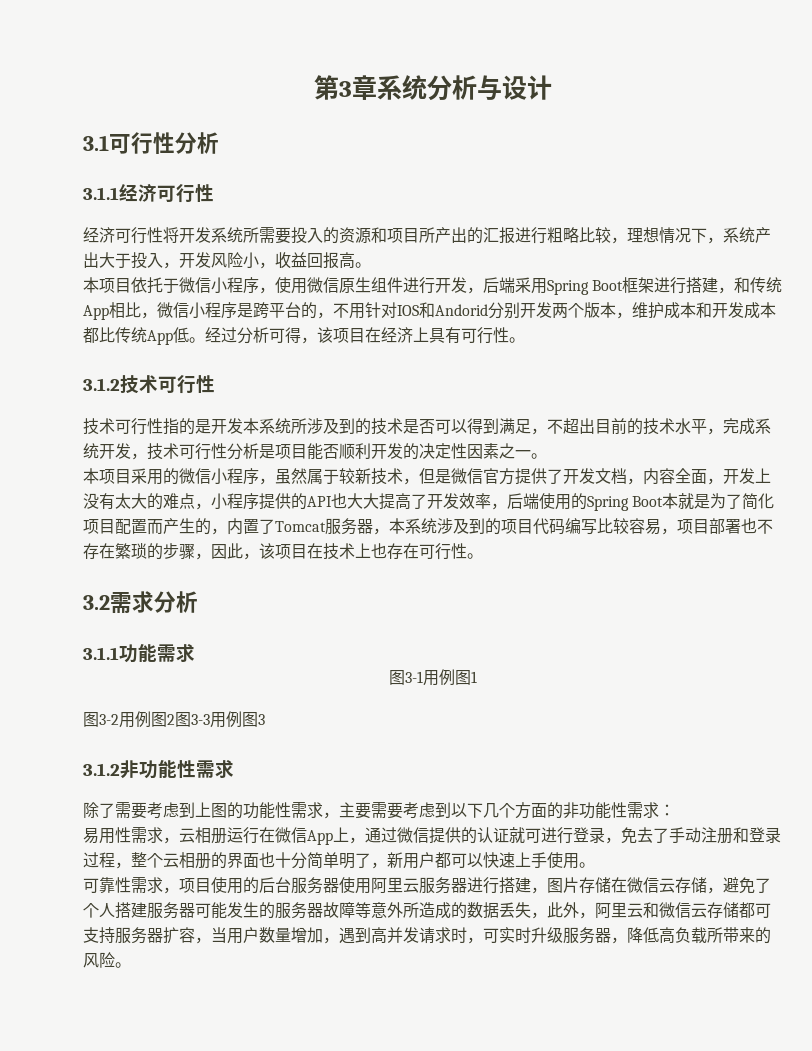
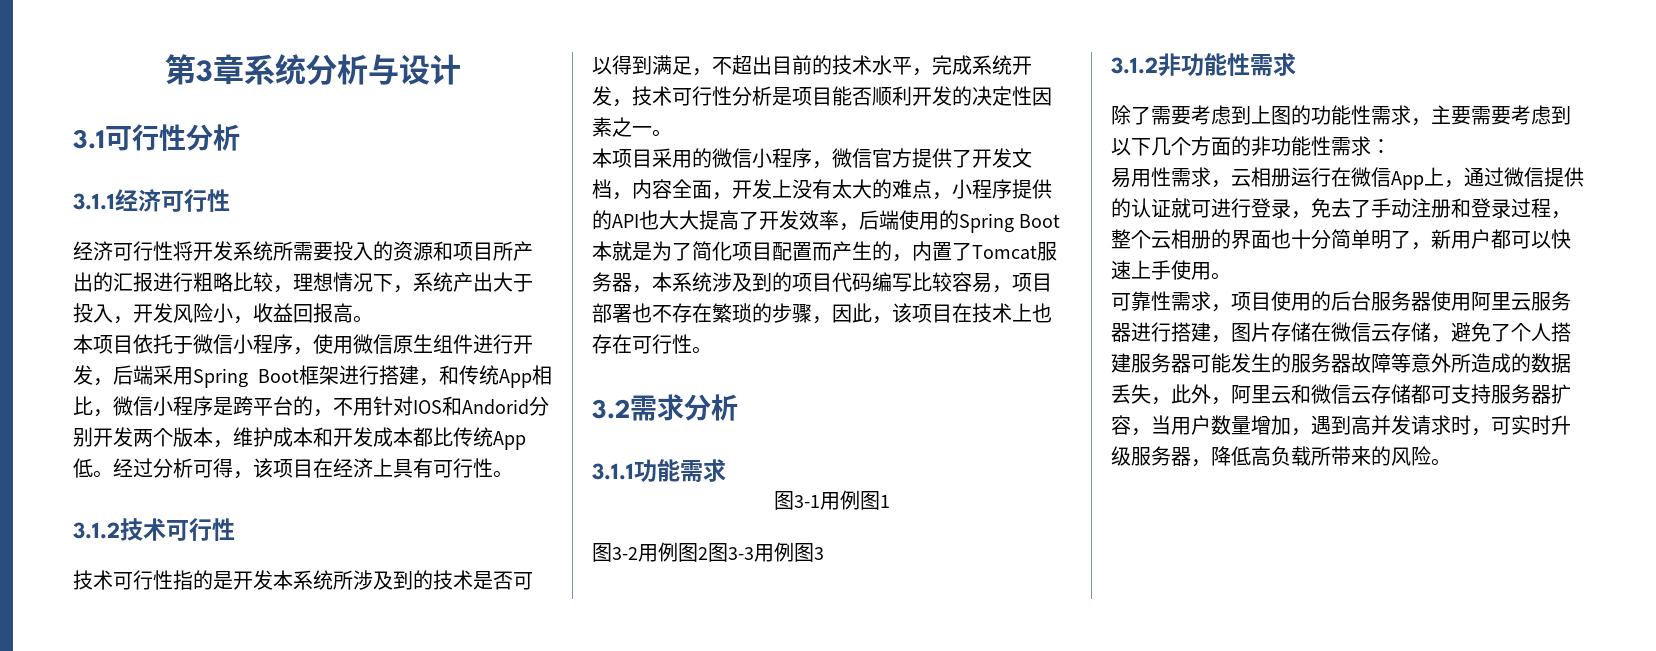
[275,468,451,485] 虽然属于较新技术，但是 -> (832, 165) none

